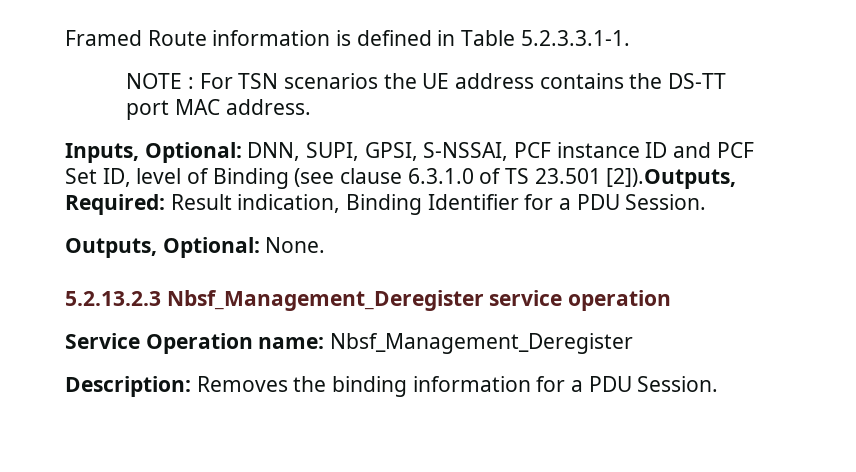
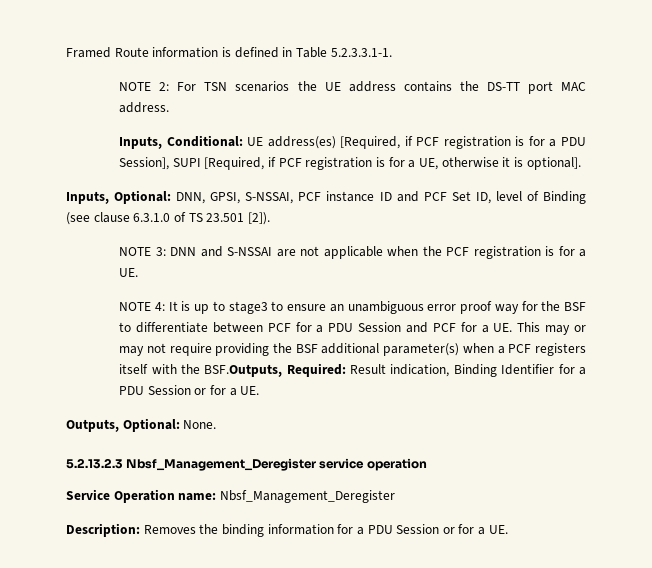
[188,77,195,89] : -> [159,82,170,91] 2:
(311, 107) none -> [119,135,586,149] [119,157,581,170] // Inputs, Conditional: UE address(es) [Required, if PCF registration is for a PDU Session], SUPI [Required, if PCF registration is for a UE, otherwise it is optional].
[306,142,360,161] SUPI, -> (206, 198) none
[606,168,737,189] [2]).Outputs, -> [247,212,270,225] [119,246,587,259] [119,268,139,277] [119,301,586,314] [119,322,586,335] [119,343,586,356] [119,364,283,377] [2]). // NOTE 3: DNN and S-NSSAI are not applicable when the PCF registration is for a UE. // NOTE 4: It is up to stage3 to ensure an unambiguous error proof way for the BSF to differentiate between PCF for a PDU Session and PCF for a UE. This may or may not require providing the BSF additional parameter(s) when a PCF registers itself with the BSF.Outputs,
[625,194,707,210] Session. -> [147,385,260,396] Session or for a UE.
[637,376,719,392] Session. -> [396,524,508,535] Session or for a UE.

